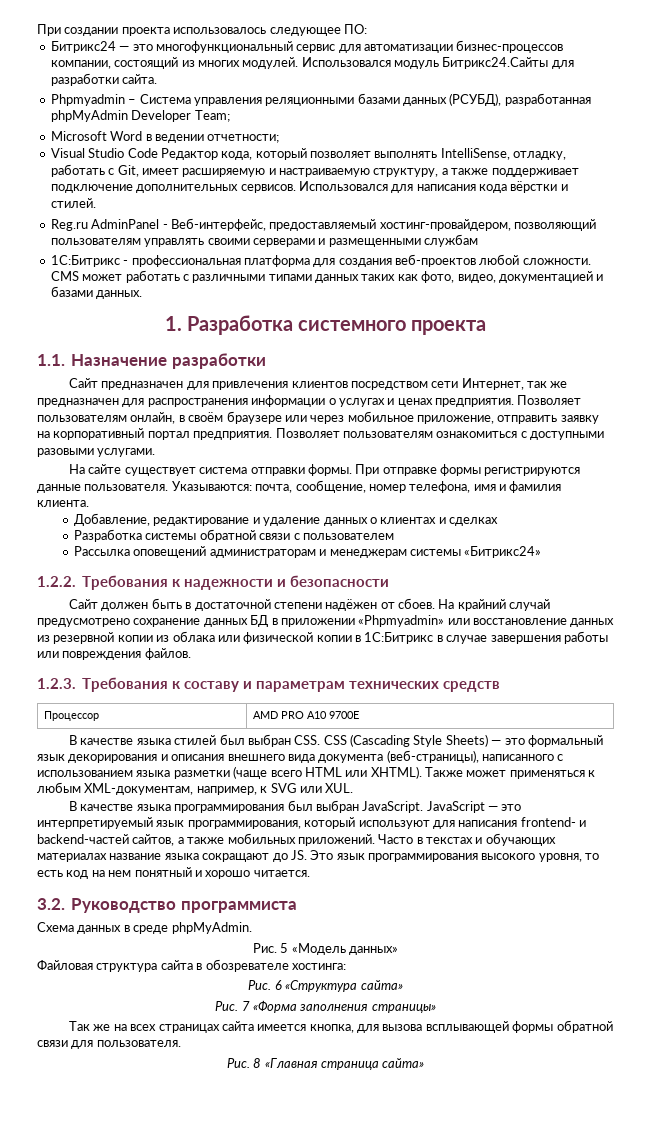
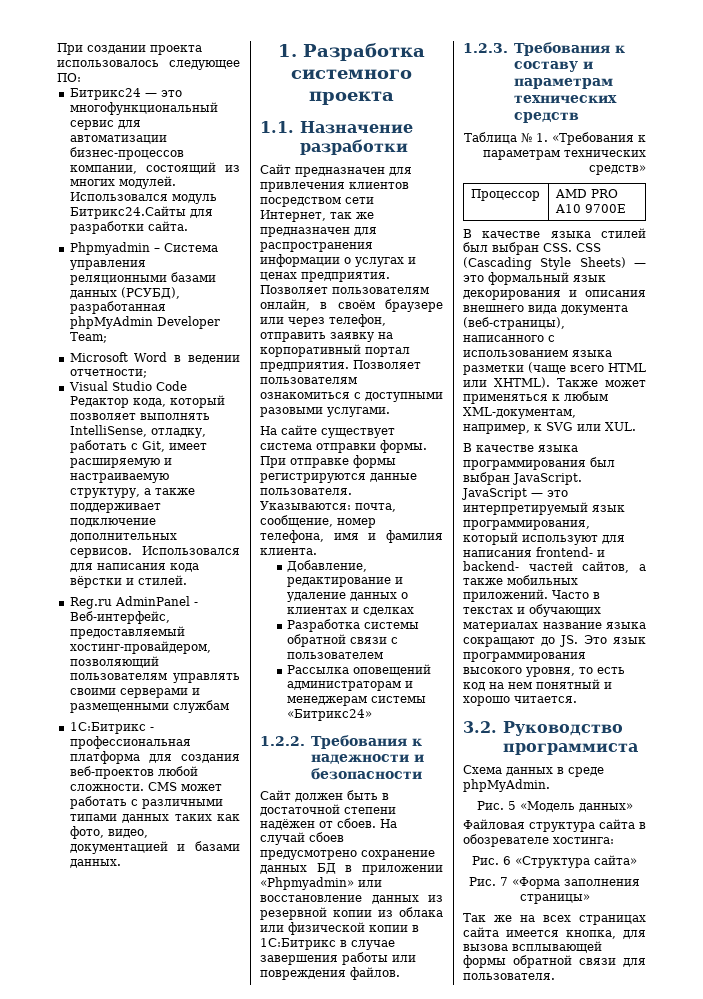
[347,411,494,424] мобильное приложение, -> [329,314,386,327] телефон,
[457,599,551,611] крайний случай -> [260,832,344,845] случай сбоев
(501, 686) none -> [464,132,646,145] [483,150,646,160] [589,165,646,175] // Таблица № 1. «Требования к параметрам технических средств»
[37,834,129,844] backend-частей -> [463,561,573,571] backend- частей
[226,1058,425,1070] // Рис. 8 «Главная страница сайта» -> (555, 976) none

